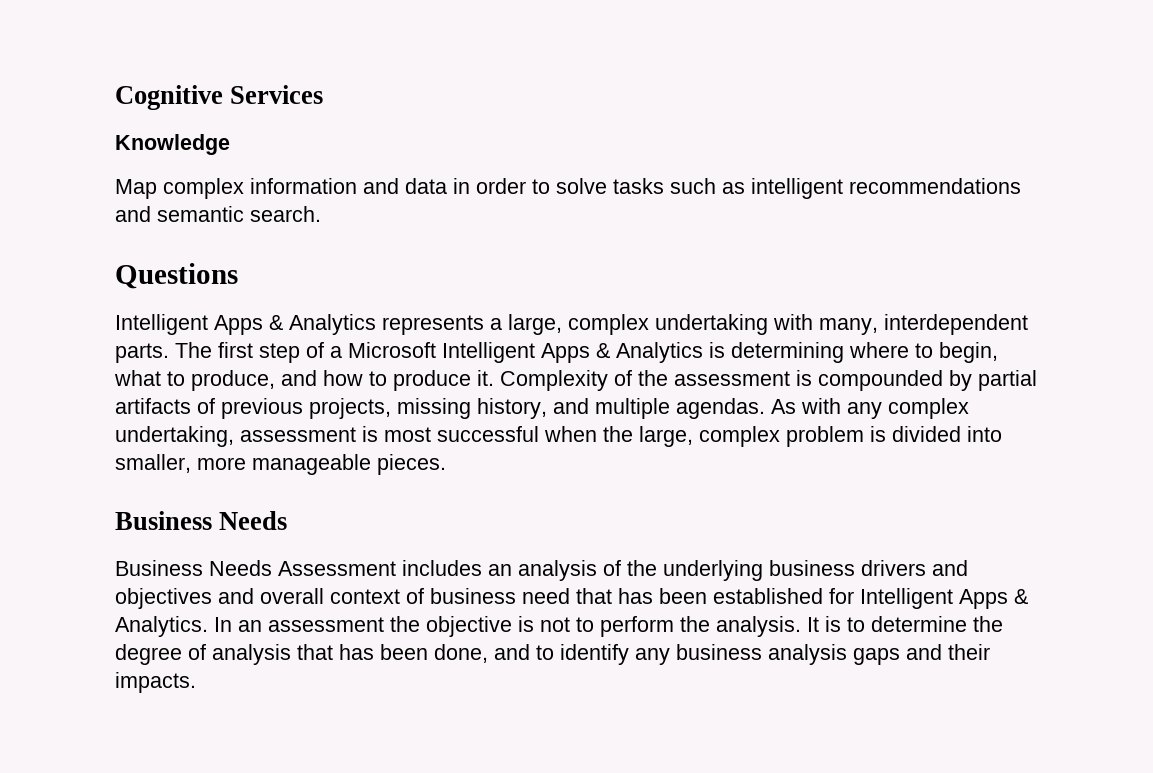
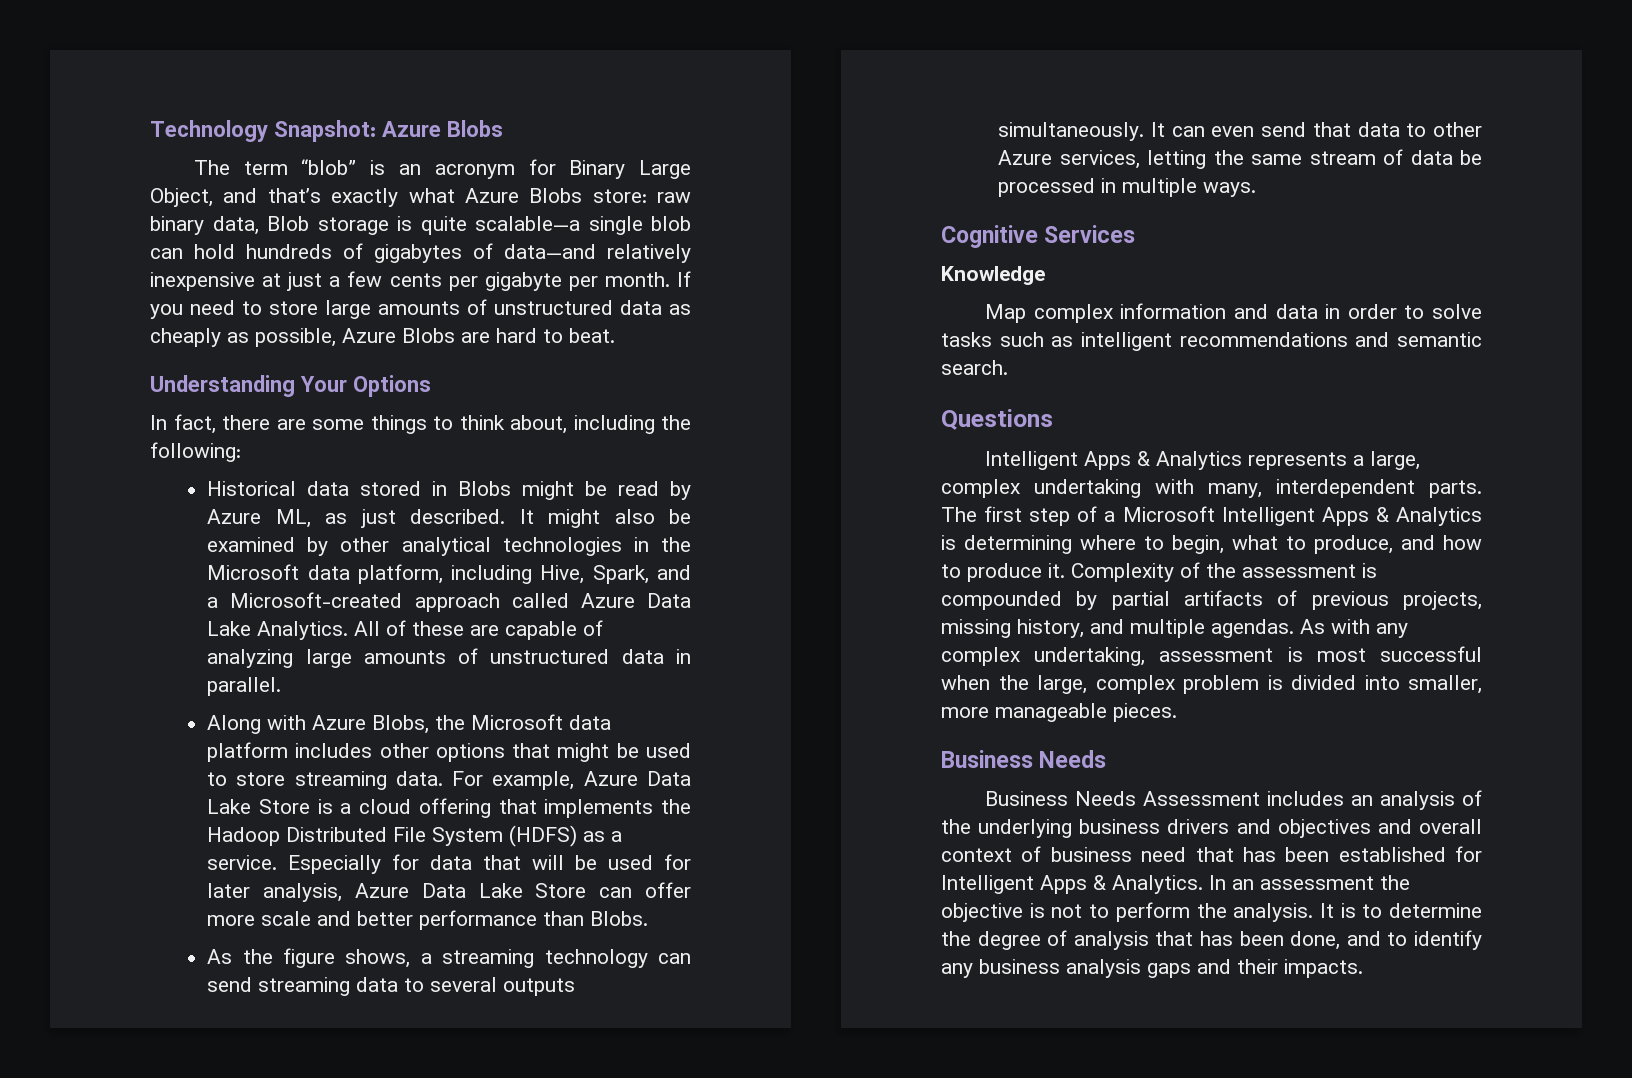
(115, 97) none -> [150,120,503,142] [193,159,691,179] [150,188,691,207] [150,216,691,235] [150,243,691,263] [150,271,692,291] [150,299,691,319] [150,328,615,347] [150,375,431,397] [150,414,691,434] [150,442,241,462] [207,481,692,500] [207,509,692,528] [207,537,691,556] [207,564,691,584] [207,592,691,612] [207,620,604,640] [207,648,691,668] [207,677,282,696] [207,714,612,734] [207,742,691,762] [207,771,691,790] [207,798,692,818] [207,825,623,847] [207,854,692,874] [207,882,692,902] [207,910,649,930] [207,948,691,968] [207,977,576,996] [998,122,1482,141] [998,149,1482,169] [998,178,1257,197] Technology Snapshot: Azure Blobs // The term “blob” is an acronym for Binary Large Object, and that’s exactly what Azure Blobs store: raw binary data, Blob storage is quite scalable—a single blob can hold hundreds of gigabytes of data—and relatively inexpensive at just a few cents per gigabyte per month. If you need to store large amounts of unstructured data as cheaply as possible, Azure Blobs are hard to beat. // Understanding Your Options // In fact, there are some things to think about, including the following: // Historical data stored in Blobs might be read by Azure ML, as just described. It might also be examined by other analytical technologies in the Microsoft data platform, including Hive, Spark, and a Microsoft-created approach called Azure Data Lake Analytics. All of these are capable of analyzing large amounts of unstructured data in parallel. // Along with Azure Blobs, the Microsoft data platform includes other options that might be used to store streaming data. For example, Azure Data Lake Store is a cloud offering that implements the Hadoop Distributed File System (HDFS) as a service. Especially for data that will be used for later analysis, Azure Data Lake Store can offer more scale and better performance than Blobs. // As the figure shows, a streaming technology can send streaming data to several outputs simultaneously. It can even send that data to other Azure services, letting the same stream of data be processed in multiple ways. //

